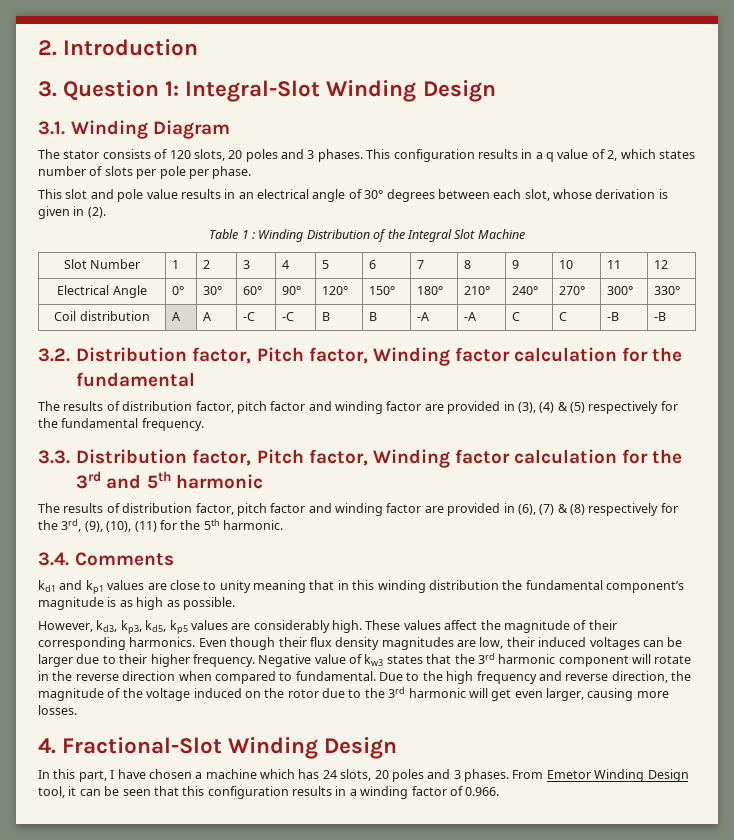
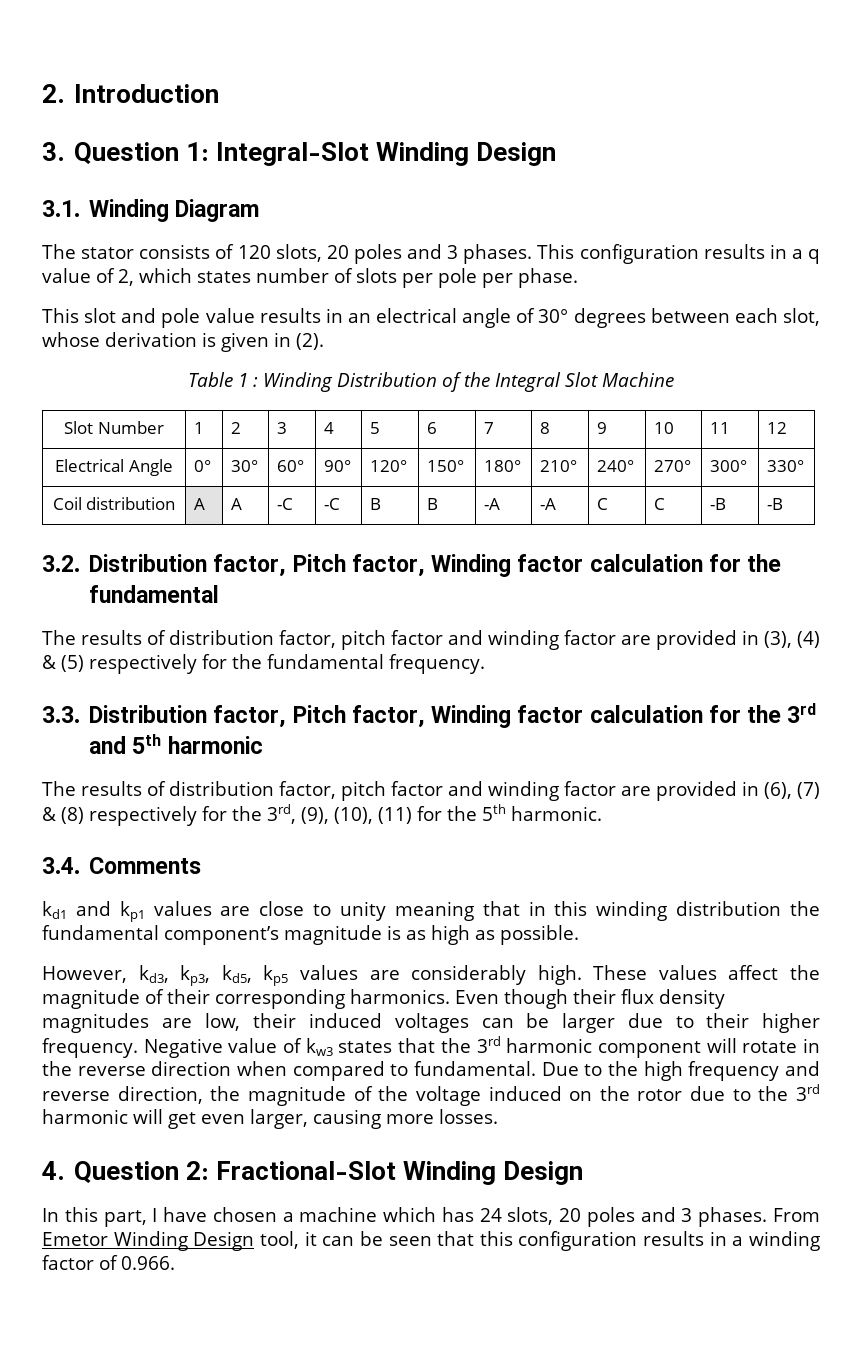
(56, 746) none -> [74,1161,210,1184] Question 2:

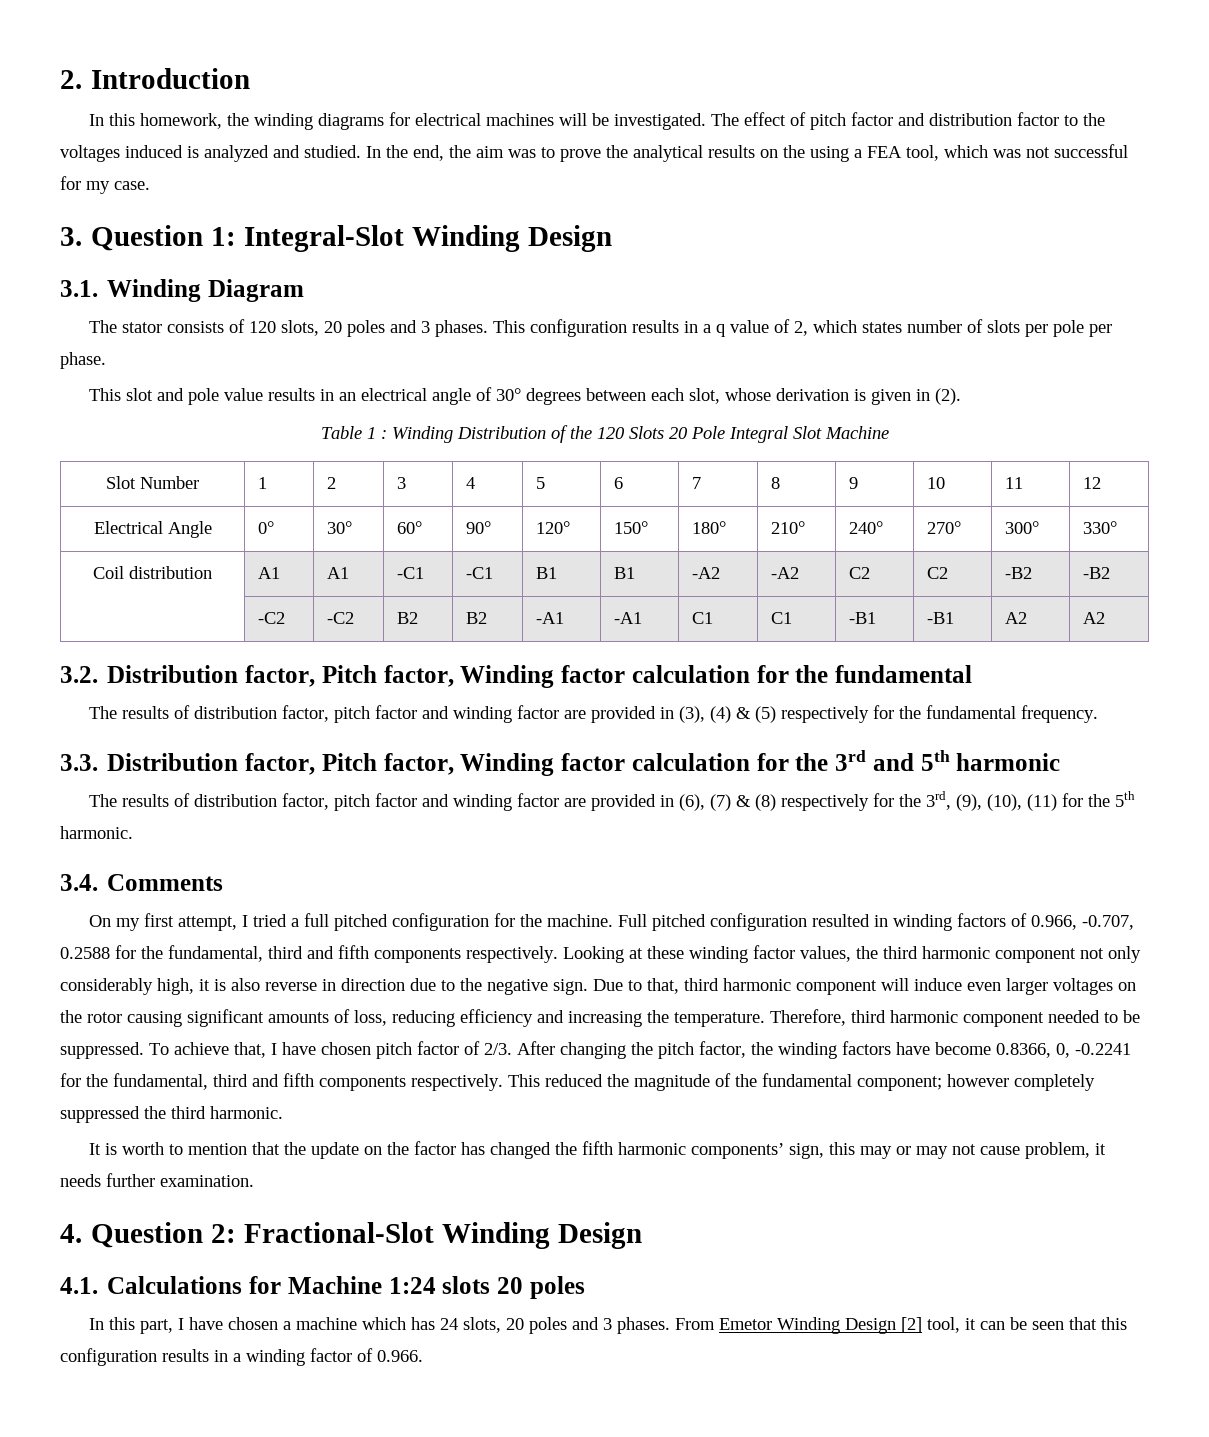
(220, 93) none -> [89,112,1106,130] [60,144,1128,162] [60,176,150,194] // In this homework, the winding diagrams for electrical machines will be investigated. The effect of pitch factor and distribution factor to the voltages induced is analyzed and studied. In the end, the aim was to prove the analytical results on the using a FEA tool, which was not successful for my case.
(490, 379) none -> [596,426,725,439] 120 Slots 20 Pole
[194,498,206,510] [231,498,243,510] [277,498,294,510] [324,498,341,510] [370,498,382,510] [427,498,439,510] [484,498,501,510] [540,498,557,510] [597,498,609,510] [654,498,666,510] [710,498,727,510] [767,498,784,510] A | A | -C | -C | B | B | -A | -A | C | C | -B | -B -> [258,567,281,579] [327,567,350,579] [397,567,425,579] [466,567,494,579] [536,567,558,579] [614,567,636,579] [692,567,721,579] [771,567,800,579] [849,567,871,579] [927,567,949,579] [1005,567,1033,579] [1083,567,1111,579] [258,612,286,624] [327,612,355,624] [397,612,419,624] [466,612,488,624] [536,612,565,624] [614,612,643,624] [692,612,714,624] [771,612,793,624] [849,612,877,624] [927,612,955,624] [1005,612,1028,624] [1083,612,1106,624] A1 | A1 | -C1 | -C1 | B1 | B1 | -A2 | -A2 | C2 | C2 | -B2 | -B2 // | -C2 | -C2 | B2 | B2 | -A1 | -A1 | C1 | C1 | -B1 | -B1 | A2 | A2
[42,901,820,922] [42,925,579,945] [42,965,821,986] [42,989,725,1009] [42,1013,821,1033] [42,1036,821,1058] [42,1061,820,1081] [42,1084,820,1106] [42,1109,498,1129] kd1 and kp1 values are close to unity meaning that in this winding distribution the fundamental component’s magnitude is as high as possible. // However, kd3, kp3, kd5, kp5 values are considerably high. These values affect the magnitude of their corresponding harmonics. Even though their flux density magnitudes are low, their induced voltages can be larger due to their higher frequency. Negative value of kw3 states that the 3rd harmonic component will rotate in the reverse direction when compared to fundamental. Due to the high frequency and reverse direction, the magnitude of the voltage induced on the rotor due to the 3rd harmonic will get even larger, causing more losses. -> [89,913,1135,931] [60,945,1141,963] [60,978,1136,995] [60,1009,1140,1027] [60,1041,1131,1059] [60,1073,1095,1091] [60,1106,283,1123] [89,1141,1107,1159] [60,1173,254,1187] On my first attempt, I tried a full pitched configuration for the machine. Full pitched configuration resulted in winding factors of 0.966, -0.707, 0.2588 for the fundamental, third and fifth components respectively. Looking at these winding factor values, the third harmonic component not only considerably high, it is also reverse in direction due to the negative sign. Due to that, third harmonic component will induce even larger voltages on the rotor causing significant amounts of loss, reducing efficiency and increasing the temperature. Therefore, third harmonic component needed to be suppressed. To achieve that, I have chosen pitch factor of 2/3. After changing the pitch factor, the winding factors have become 0.8366, 0, -0.2241 for the fundamental, third and fifth components respectively. This reduced the magnitude of the fundamental component; however completely suppressed the third harmonic. // It is worth to mention that the update on the factor has changed the fifth harmonic components’ sign, this may or may not cause problem, it needs further examination.
(584, 1173) none -> [60,1276,585,1299] // 4.1. Calculations for Machine 1:24 slots 20 poles
(255, 1241) none -> [901,1317,923,1333] [2]

